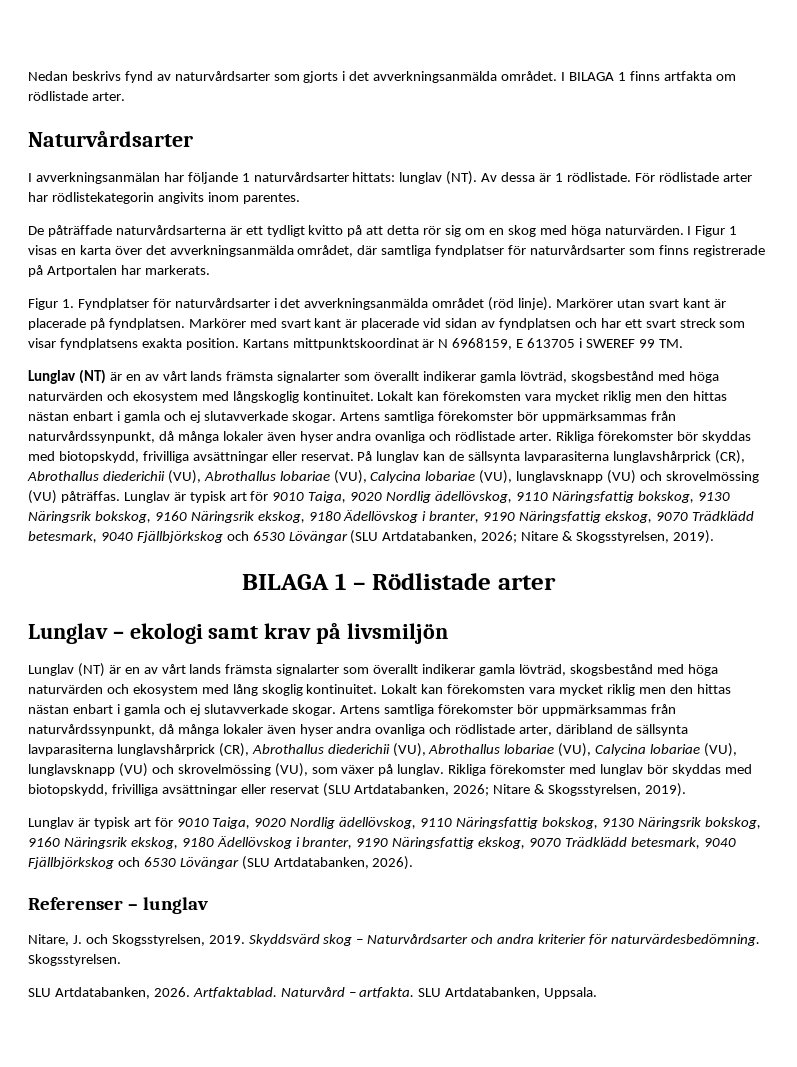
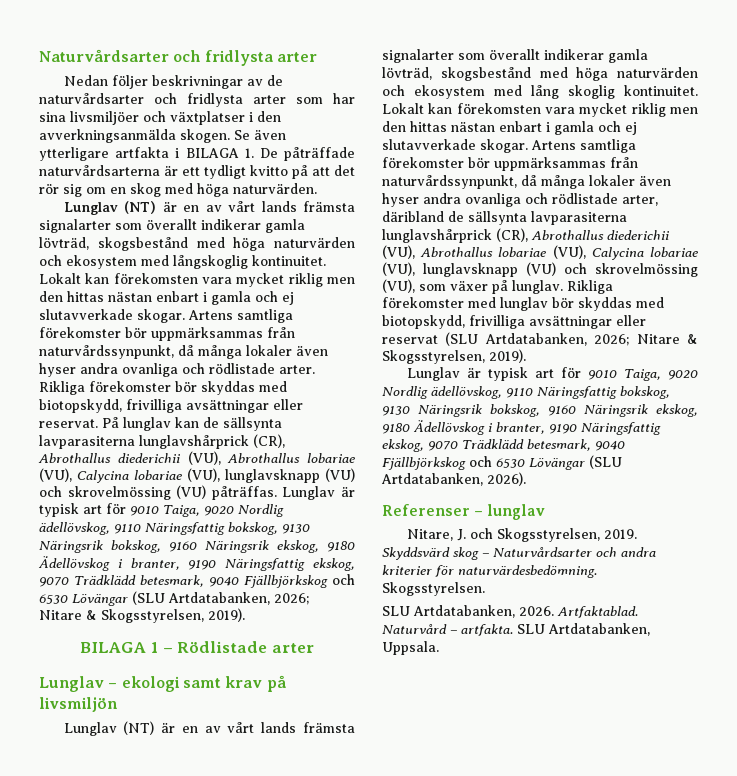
[28,71,736,83] [28,91,125,101] [28,130,193,147] [28,171,752,185] [28,192,300,204] Nedan beskrivs fynd av naturvårdsarter som gjorts i det avverkningsanmälda området. I BILAGA 1 finns artfakta om rödlistade arter. // Naturvårdsarter // I avverkningsanmälan har följande 1 naturvårdsarter hittats: lunglav (NT). Av dessa är 1 rödlistade. För rödlistade arter har rödlistekategorin angivits inom parentes. // -> [39,49,317,66] [63,75,283,89] [39,93,355,107] [39,111,281,125] [39,129,286,143] [39,147,254,161] Naturvårdsarter och fridlysta arter // Nedan följer beskrivningar av de naturvårdsarter och fridlysta arter som har sina livsmiljöer och växtplatser i den avverkningsanmälda skogen. Se även ytterligare artfakta i BILAGA 1.
[387,225,420,235] detta -> [334,165,355,176] det
[687,225,738,237] [28,245,765,257] [28,265,210,277] [28,297,726,311] [28,318,746,330] [28,338,683,350] I Figur 1 visas en karta över det avverkningsanmälda området, där samtliga fyndplatser för naturvårdsarter som finns registrerade på Artportalen har markerats. // Figur 1. Fyndplatser för naturvårdsarter i det avverkningsanmälda området (röd linje). Markörer utan svart kant är placerade på fyndplatsen. Markörer med svart kant är placerade vid sidan av fyndplatsen och har ett svart streck som visar fyndplatsens exakta position. Kartans mittpunktskoordinat är N 6968159, E 613705 i SWEREF 99 TM. -> (317, 188) none

